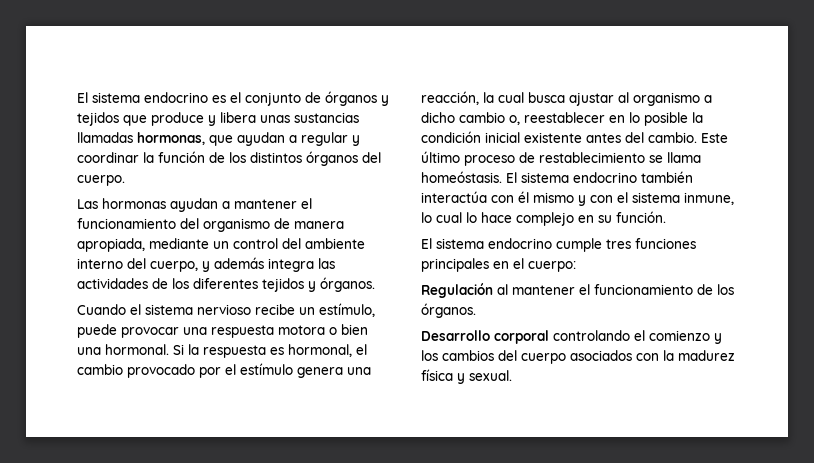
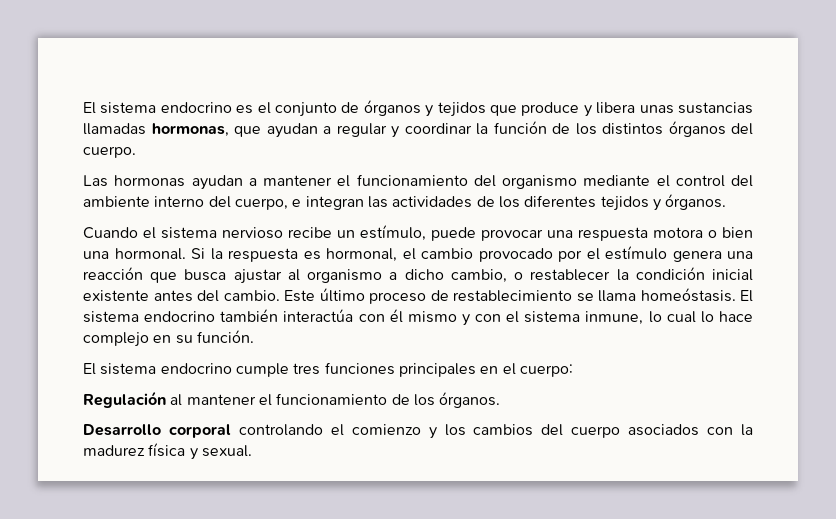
[274,218,344,229] [77,238,229,252] de manera apropiada, mediante un -> [583,175,670,187] mediante el
[202,257,314,272] y además integra -> [292,196,364,210] e integran
[421,91,524,105] reacción, la cual -> [83,267,178,283] reacción que
[459,112,688,126] cambio o, reestablecer en lo posible -> [450,269,611,283] cambio, o restablecer

